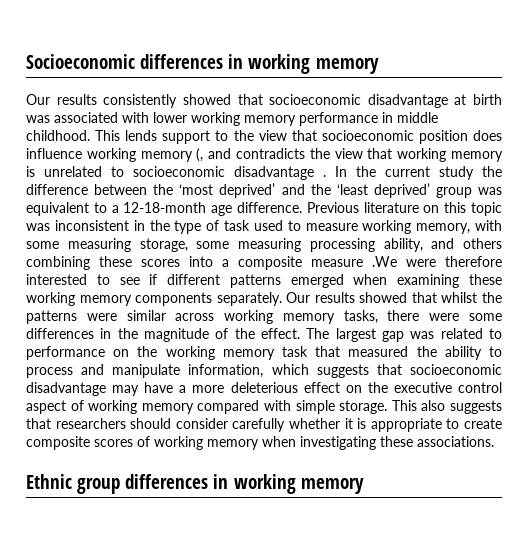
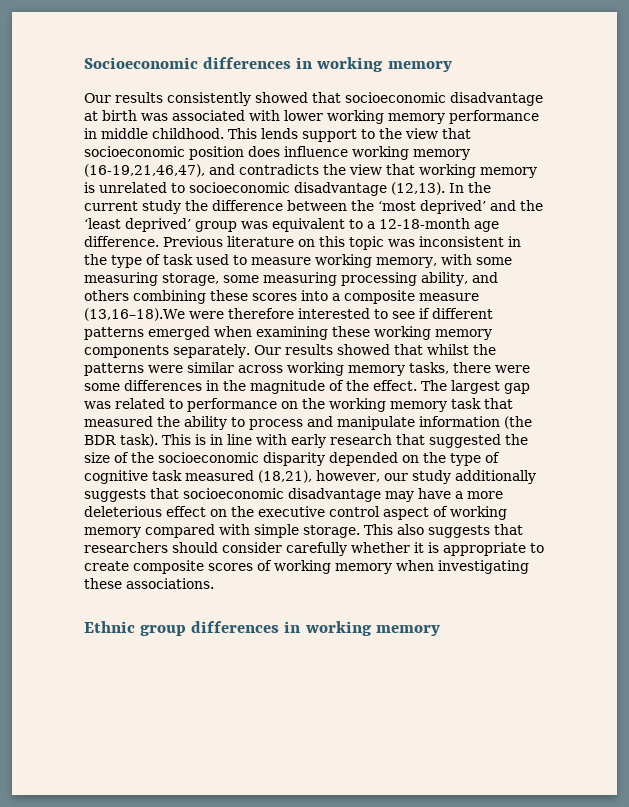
[196,148,204,162] (, -> [84,164,205,177] (16-19,21,46,47),
[323,175,326,177] . -> [391,182,445,195] (12,13).
[372,256,397,267] .We -> [84,308,185,321] (13,16–18).We
[188,364,309,378] information, which -> [419,416,532,429] [84,434,528,448] [84,452,500,466] [84,470,536,484] information (the BDR task). This is in line with early research that suggested the size of the socioeconomic disparity depended on the type of cognitive task measured (18,21), however, our study additionally

